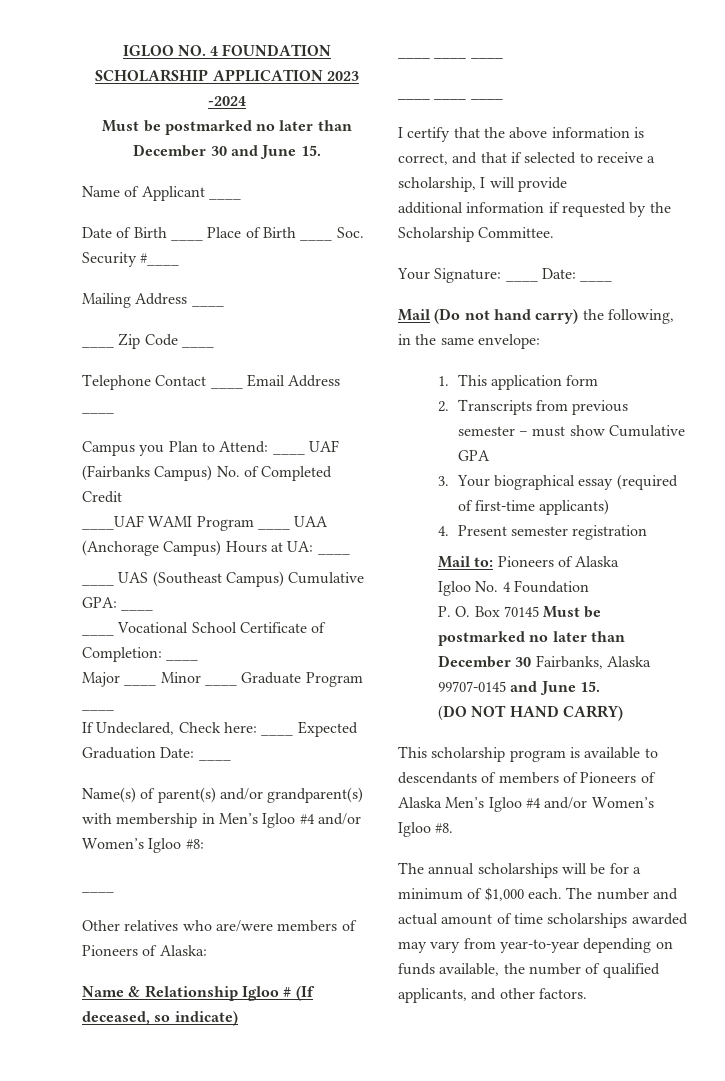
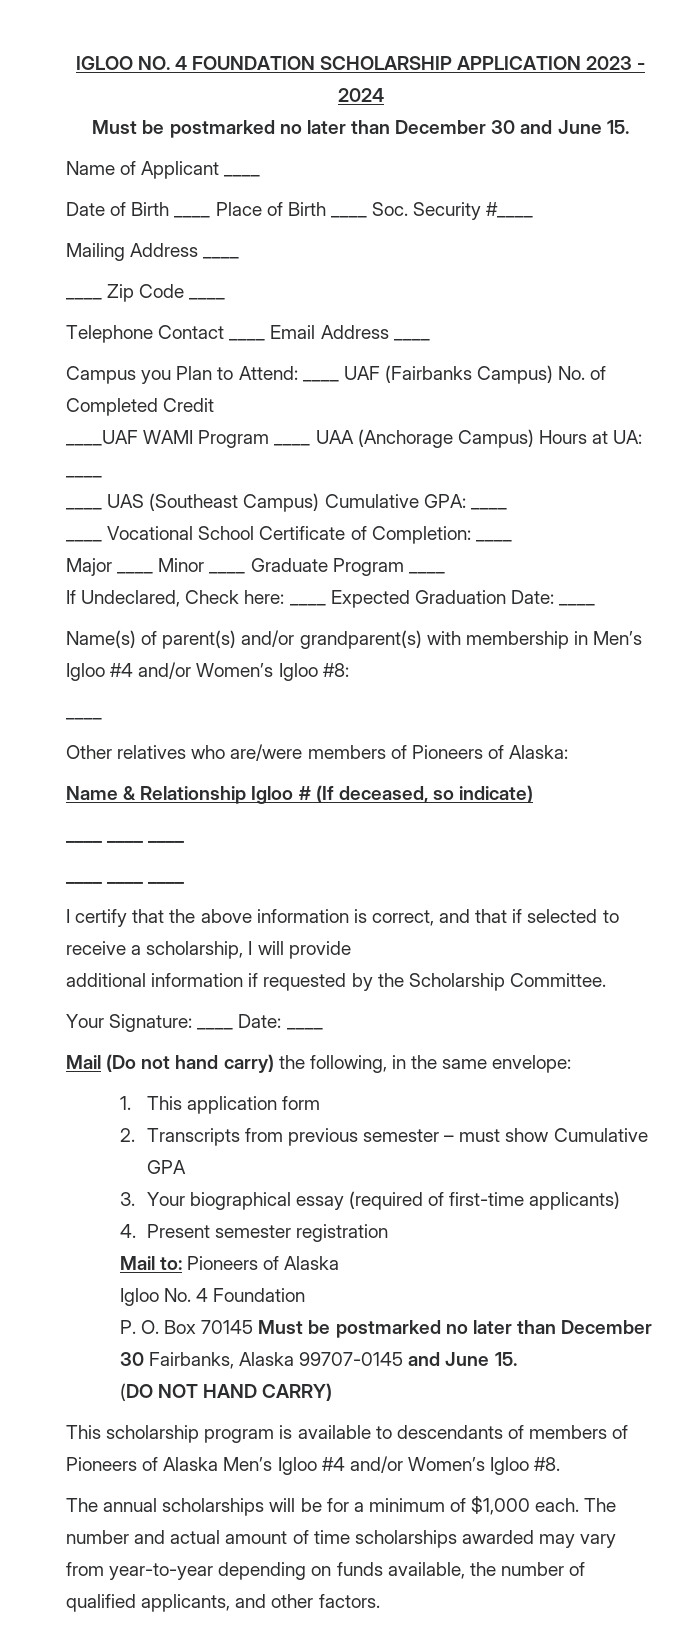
[208,96,246,106] -2024 -> [637,63,646,70] [337,88,384,102] - 2024

